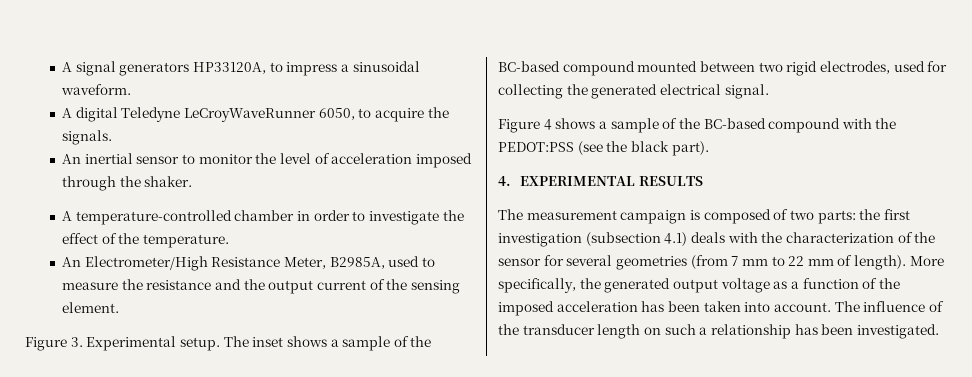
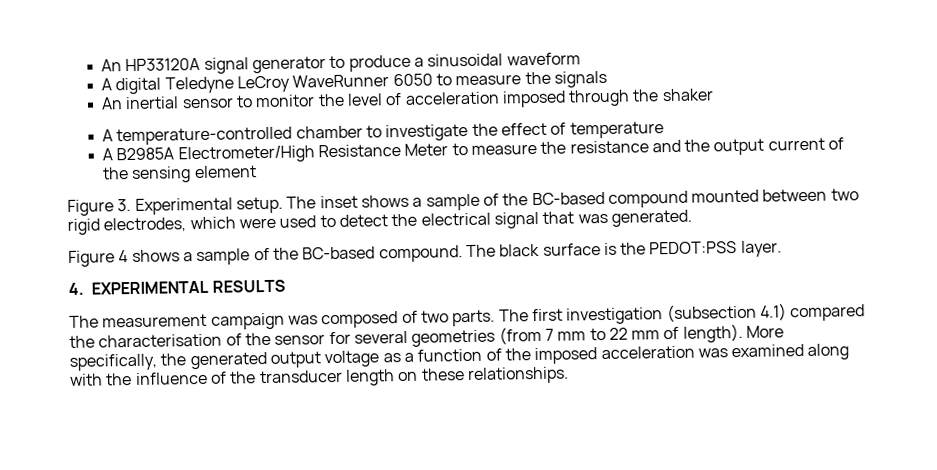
[62,61,338,76] A signal generators HP33120A, to impress -> [100,54,411,74] An HP33120A signal generator to produce
[61,84,132,95] waveform. -> [506,52,581,66] waveform
[184,107,449,122] [62,130,113,145] LeCroyWaveRunner 6050, to acquire the signals. -> [236,70,607,93] LeCroy WaveRunner 6050 to measure the signals
[144,176,193,187] shaker. -> [661,88,714,102] shaker
[297,210,350,221] in order -> (363, 132) none
[118,233,230,248] [62,256,420,271] the temperature. // An Electrometer/High Resistance Meter, B2985A, used -> [569,121,664,139] [101,143,449,164] temperature // A B2985A Electrometer/High Resistance Meter
[62,302,120,313] element. -> [193,165,257,179] element
[893,61,948,72] [498,84,769,99] used for collecting the generated electrical signal. -> [189,209,692,230] which were used to detect the electrical signal that was generated.
[768,118,897,133] [498,141,709,156] compound with the PEDOT:PSS (see the black part). -> [378,240,782,263] compound. The black surface is the PEDOT:PSS layer.
[689,210,700,220] is -> [287,315,318,325] was
[817,209,881,224] parts: the -> [452,309,529,327] parts. The
[690,232,894,243] deals with the characterization -> [790,304,866,322] [69,333,223,348] compared the characterisation
[641,301,860,312] has been taken into account. The -> [697,343,850,360] [70,373,133,386] was examined along with the
[664,324,939,339] such a relationship has been investigated. -> [420,366,569,385] these relationships.

